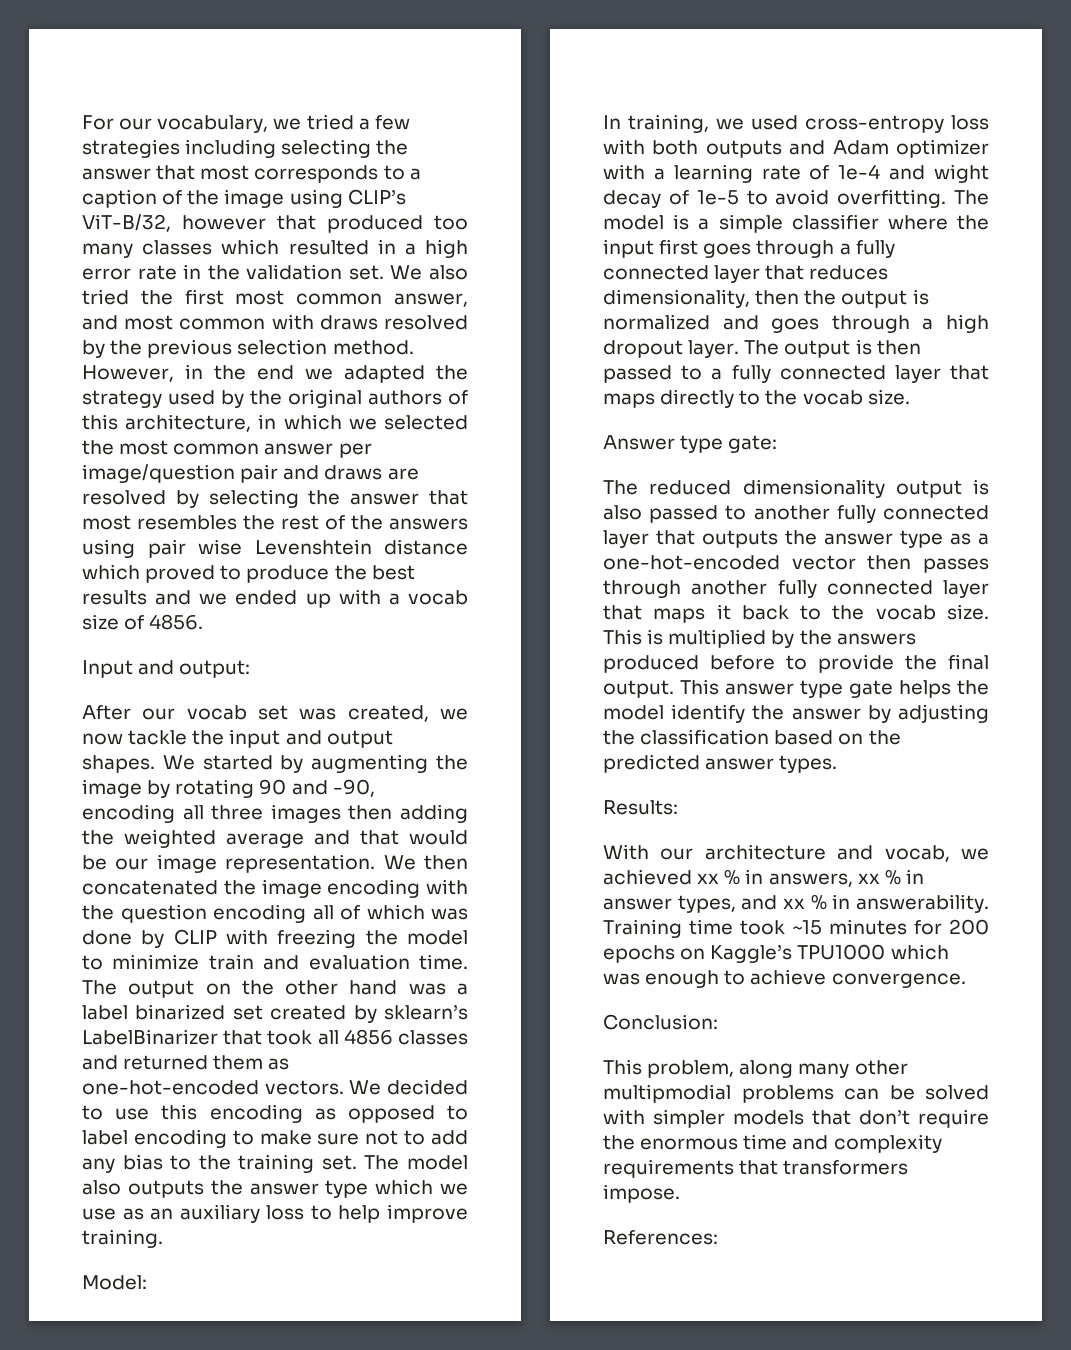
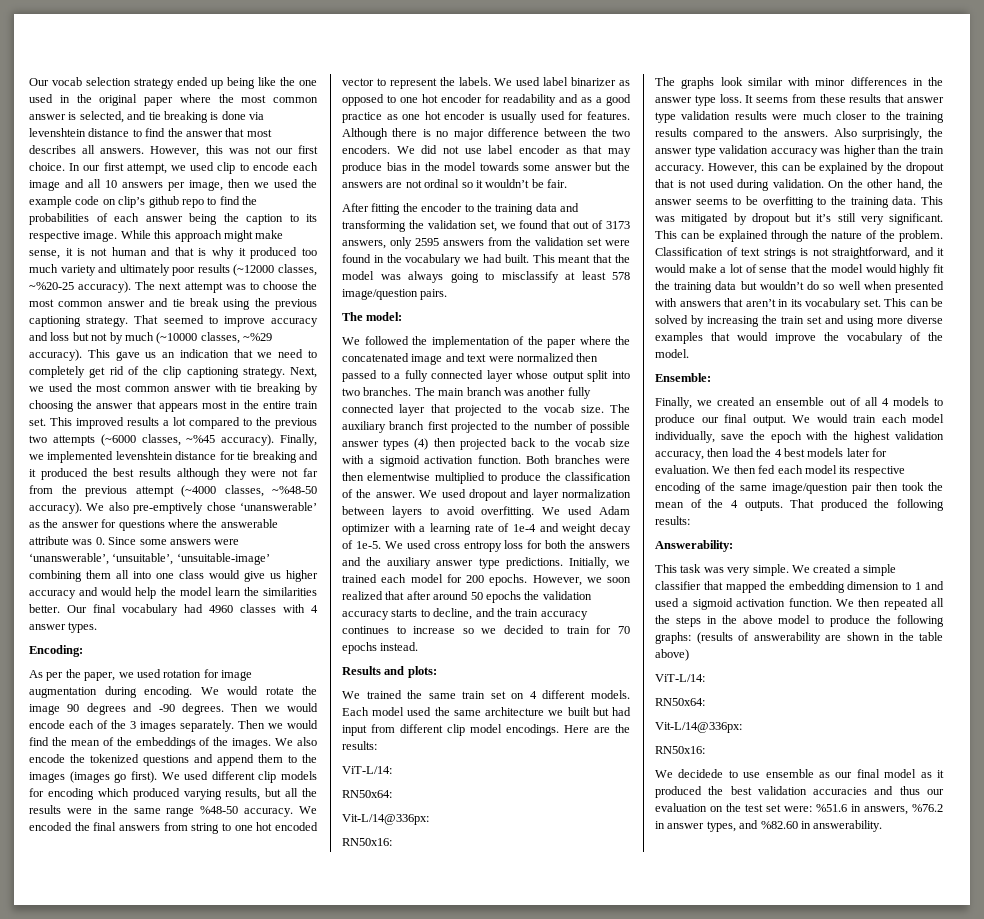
[82,114,410,133] [82,139,409,158] [82,165,421,183] [82,189,406,208] [82,214,468,233] [82,239,469,258] [82,264,468,280] [82,289,469,307] [82,314,469,330] [82,339,414,358] [82,364,468,383] [82,389,468,408] [82,414,468,432] [82,440,372,458] [82,464,419,483] [82,489,469,508] [82,515,468,530] [82,539,468,558] [82,564,415,583] [82,589,469,608] [82,614,204,630] [82,660,251,678] [82,705,468,722] [82,729,393,748] [82,754,469,773] [82,779,375,798] [82,804,469,823] [82,829,468,848] [82,854,468,873] [82,879,468,898] [82,904,468,923] [82,929,468,948] [82,954,468,970] [82,980,468,998] [82,1004,468,1023] [82,1029,468,1045] [82,1055,290,1070] [82,1079,469,1095] [82,1104,469,1123] [82,1129,468,1148] [82,1154,468,1173] [82,1179,468,1198] [82,1204,468,1223] [82,1229,163,1248] [82,1275,147,1290] [603,114,989,133] [603,139,826,158] For our vocabulary, we tried a few strategies including selecting the answer that most corresponds to a caption of the image using CLIP’s ViT-B/32, however that produced too many classes which resulted in a high error rate in the validation set. We also tried the first most common answer, and most common with draws resolved by the previous selection method. However, in the end we adapted the strategy used by the original authors of this architecture, in which we selected the most common answer per image/question pair and draws are resolved by selecting the answer that most resembles the rest of the answers using pair wise Levenshtein distance which proved to produce the best results and we ended up with a vocab size of 4856. // Input and output: // After our vocab set was created, we now tackle the input and output shapes. We started by augmenting the image by rotating 90 and -90, encoding all three images then adding the weighted average and that would be our image representation. We then concatenated the image encoding with the question encoding all of which was done by CLIP with freezing the model to minimize train and evaluation time. The output on the other hand was a label binarized set created by sklearn’s LabelBinarizer that took all 4856 classes and returned them as one-hot-encoded vectors. We decided to use this encoding as opposed to label encoding to make sure not to add any bias to the training set. The model also outputs the answer type which we use as an auxiliary loss to help improve training. // Model: // In training, we used cross-entropy loss with both outputs and -> [29,77,317,89] [29,94,318,106] [29,111,264,123] [29,128,272,137] [29,145,318,157] [29,162,318,174] [29,179,317,191] [29,196,257,208] [29,213,317,225] [29,230,284,242] [29,247,317,259] [29,264,318,276] [29,281,317,293] [29,298,317,310] [29,315,318,327] [29,332,272,344] [29,349,317,361] [29,366,317,378] [29,383,318,395] [29,400,319,412] [29,417,317,429] [29,434,317,446] [29,451,318,463] [29,468,318,480] [29,485,317,497] [29,502,317,514] [29,519,278,531] [29,536,240,545] [29,553,270,565] [29,570,318,582] [29,587,317,599] [29,604,318,616] [29,622,98,633] [29,645,83,657] [29,669,252,681] [29,686,317,698] [29,703,318,715] [29,720,318,732] [29,737,317,749] [29,754,317,766] [29,771,317,783] [29,788,317,800] [29,805,317,817] [29,822,318,834] [342,77,630,89] [342,94,631,106] [342,111,630,123] [342,128,630,140] [342,145,631,157] [342,162,630,174] [342,179,567,188] [342,203,579,215] [342,220,630,232] [342,237,630,249] [342,254,630,266] [342,271,630,283] [342,289,448,300] [342,312,403,321] [342,336,630,348] [342,353,599,365] [342,370,630,382] [342,387,591,399] [342,404,630,416] [342,421,630,433] [342,438,630,450] [342,455,630,467] [342,472,631,484] [342,489,631,501] [342,506,593,518] Our vocab selection strategy ended up being like the one used in the original paper where the most common answer is selected, and tie breaking is done via levenshtein distance to find the answer that most describes all answers. However, this was not our first choice. In our first attempt, we used clip to encode each image and all 10 answers per image, then we used the example code on clip’s github repo to find the probabilities of each answer being the caption to its respective image. While this approach might make sense, it is not human and that is why it produced too much variety and ultimately poor results (~12000 classes, ~%20-25 accuracy). The next attempt was to choose the most common answer and tie break using the previous captioning strategy. That seemed to improve accuracy and loss but not by much (~10000 classes, ~%29 accuracy). This gave us an indication that we need to completely get rid of the clip captioning strategy. Next, we used the most common answer with tie breaking by choosing the answer that appears most in the entire train set. This improved results a lot compared to the previous two attempts (~6000 classes, ~%45 accuracy). Finally, we implemented levenshtein distance for tie breaking and it produced the best results although they were not far from the previous attempt (~4000 classes, ~%48-50 accuracy). We also pre-emptively chose ‘unanswerable’ as the answer for questions where the answerable attribute was 0. Since some answers were ‘unanswerable’, ‘unsuitable’, ‘unsuitable-image’ combining them all into one class would give us higher accuracy and would help the model learn the similarities better. Our final vocabulary had 4960 classes with 4 answer types. // Encoding: // As per the paper, we used rotation for image augmentation during encoding. We would rotate the image 90 degrees and -90 degrees. Then we would encode each of the 3 images separately. Then we would find the mean of the embeddings of the images. We also encode the tokenized questions and append them to the images (images go first). We used different clip models for encoding which produced varying results, but all the results were in the same range %48-50 accuracy. We encoded the final answers from string to one hot encoded vector to represent the labels. We used label binarizer as opposed to one hot encoder for readability and as a good practice as one hot encoder is usually used for features. Although there is no major difference between the two encoders. We did not use label encoder as that may produce bias in the model towards some answer but the answers are not ordinal so it wouldn’t be fair. // After fitting the encoder to the training data and transforming the validation set, we found that out of 3173 answers, only 2595 answers from the validation set were found in the vocabulary we had built. This meant that the model was always going to misclassify at least 578 image/question pairs. // The model: // We followed the implementation of the paper where the concatenated image and text were normalized then passed to a fully connected layer whose output split into two branches. The main branch was another fully connected layer that projected to the vocab size. The auxiliary branch first projected to the number of possible answer types (4) then projected back to the vocab size with a sigmoid activation function. Both branches were then elementwise multiplied to produce the classification of the answer. We used dropout and layer normalization between layers to avoid overfitting. We used
[934,164,989,183] wight -> [562,523,597,535] weight
[696,189,989,208] [603,214,989,233] [603,239,895,258] [603,265,889,283] [603,289,929,308] [603,314,989,333] [603,339,921,358] [603,365,989,383] [603,389,910,408] [603,435,778,453] [603,479,989,498] [603,505,989,523] [603,530,989,548] [603,555,989,573] [603,580,989,598] [603,604,989,623] [603,629,916,648] [603,654,989,673] [603,679,989,698] [603,704,989,723] [603,729,901,745] [603,754,838,773] [603,800,678,815] [603,844,989,862] [603,869,924,887] [603,894,989,913] [603,919,989,938] [603,944,949,963] [603,969,966,988] [603,1014,718,1030] [603,1059,908,1078] [603,1084,989,1103] [603,1109,989,1128] [603,1134,942,1153] [603,1159,909,1178] [603,1184,680,1203] [603,1230,718,1245] 1e-5 to avoid overfitting. The model is a simple classifier where the input first goes through a fully connected layer that reduces dimensionality, then the output is normalized and goes through a high dropout layer. The output is then passed to a fully connected layer that maps directly to the vocab size. // Answer type gate: // The reduced dimensionality output is also passed to another fully connected layer that outputs the answer type as a one-hot-encoded vector then passes through another fully connected layer that maps it back to the vocab size. This is multiplied by the answers produced before to provide the final output. This answer type gate helps the model identify the answer by adjusting the classification based on the predicted answer types. // Results: // With our architecture and vocab, we achieved xx % in answers, xx % in answer types, and xx % in answerability. Training time took ~15 minutes for 200 epochs on Kaggle’s TPU1000 which was enough to achieve convergence. // Conclusion: // This problem, along many other multipmodial problems can be solved with simpler models that don’t require the enormous time and complexity requirements that transformers impose. // References: -> [355,540,630,552] [342,557,630,569] [342,574,631,586] [342,591,592,603] [342,608,588,620] [342,625,630,634] [342,642,419,654] [342,666,437,678] [342,690,630,699] [342,707,631,716] [342,724,630,736] [342,741,377,750] [342,766,392,774] [342,790,392,798] [342,814,429,825] [342,838,392,846] [655,77,943,89] [655,94,944,106] [655,111,944,123] [655,128,943,140] [655,145,944,157] [655,162,944,174] [655,179,943,191] [655,196,943,208] [655,213,943,225] [655,230,943,242] [655,247,944,259] [655,264,944,276] [655,281,944,293] [655,298,943,310] [655,315,943,327] [655,332,943,344] [655,349,689,358] [655,373,711,382] [655,397,943,409] [655,414,944,426] [655,431,944,443] [655,448,887,460] [655,465,905,477] [655,482,943,494] [655,499,944,511] [655,516,690,525] [655,540,733,552] [655,564,896,576] [655,581,944,593] [655,598,944,610] [655,615,944,627] [655,632,943,644] [655,649,689,661] [655,674,705,682] [655,698,705,706] [655,722,742,733] [655,746,705,754] [655,769,944,778] [655,786,944,798] [655,803,943,815] [655,820,883,832] 1e-5. We used cross entropy loss for both the answers and the auxiliary answer type predictions. Initially, we trained each model for 200 epochs. However, we soon realized that after around 50 epochs the validation accuracy starts to decline, and the train accuracy continues to increase so we decided to train for 70 epochs instead. // Results and plots: // We trained the same train set on 4 different models. Each model used the same architecture we built but had input from different clip model encodings. Here are the results: // ViT-L/14: // RN50x64: // Vit-L/14@336px: // RN50x16: // The graphs look similar with minor differences in the answer type loss. It seems from these results that answer type validation results were much closer to the training results compared to the answers. Also surprisingly, the answer type validation accuracy was higher than the train accuracy. However, this can be explained by the dropout that is not used during validation. On the other hand, the answer seems to be overfitting to the training data. This was mitigated by dropout but it’s still very significant. This can be explained through the nature of the problem. Classification of text strings is not straightforward, and it would make a lot of sense that the model would highly fit the training data but wouldn’t do so well when presented with answers that aren’t in its vocabulary set. This can be solved by increasing the train set and using more diverse examples that would improve the vocabulary of the model. // Ensemble: // Finally, we created an ensemble out of all 4 models to produce our final output. We would train each model individually, save the epoch with the highest validation accuracy, then load the 4 best models later for evaluation. We then fed each model its respective encoding of the same image/question pair then took the mean of the 4 outputs. That produced the following results: // Answerability: // This task was very simple. We created a simple classifier that mapped the embedding dimension to 1 and used a sigmoid activation function. We then repeated all the steps in the above model to produce the following graphs: (results of answerability are shown in the table above) // ViT-L/14: // RN50x64: // Vit-L/14@336px: // RN50x16: // We decidede to use ensemble as our final model as it produced the best validation accuracies and thus our evaluation on the test set were: %51.6 in answers, %76.2 in answer types, and %82.60 in answerability.

